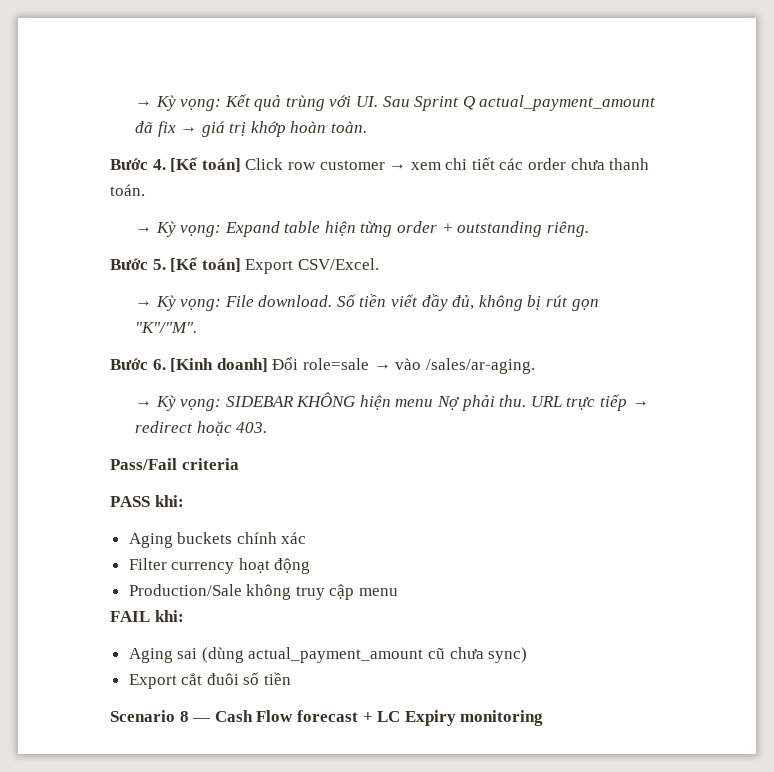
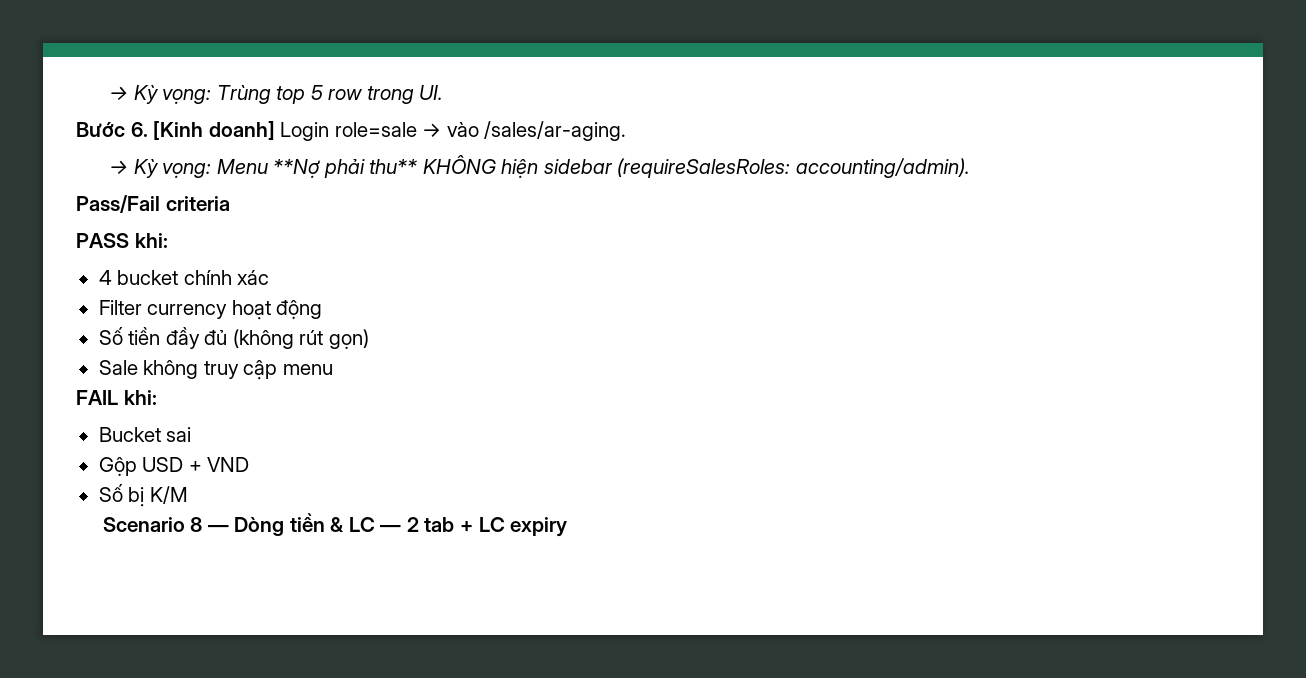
[134,94,657,111] [134,121,368,137] [110,157,650,172] [110,184,145,196] [134,221,589,237] [110,257,379,274] [134,294,599,311] [134,322,197,333] → Kỳ vọng: Kết quả trùng với UI. Sau Sprint Q actual_payment_amount đã fix → giá trị khớp hoàn toàn. // Bước 4. [Kế toán] Click row customer → xem chi tiết các order chưa thanh toán. // → Kỳ vọng: Expand table hiện từng order + outstanding riêng. // Bước 5. [Kế toán] Export CSV/Excel. // → Kỳ vọng: File download. Số tiền viết đầy đủ, không bị rút gọn "K"/"M". -> [109,85,444,104] → Kỳ vọng: Trùng top 5 row trong UI.
[272,357,299,370] Đổi -> [280,122,330,141] Login
[225,392,649,411] [134,421,268,436] SIDEBAR KHÔNG hiện menu Nợ phải thu. URL trực tiếp → redirect hoặc 403. -> [216,155,970,178] Menu **Nợ phải thu** KHÔNG hiện sidebar (requireSalesRoles: accounting/admin).
[128,532,233,548] Aging buckets -> [98,270,179,285] 4 bucket
[128,584,242,596] Production/Sale -> [98,327,369,349] [98,360,138,375] Số tiền đầy đủ (không rút gọn) // Sale
[128,648,173,663] Aging -> [98,427,161,442] Bucket
[201,647,528,663] [128,672,292,689] [110,710,544,726] (dùng actual_payment_amount cũ chưa sync) // Export cắt đuôi số tiền // Scenario 8 — Cash Flow forecast + LC Expiry monitoring -> [98,457,250,476] [98,484,188,507] [102,513,568,537] // Gộp USD + VND // Số bị K/M // Scenario 8 — Dòng tiền & LC — 2 tab + LC expiry

